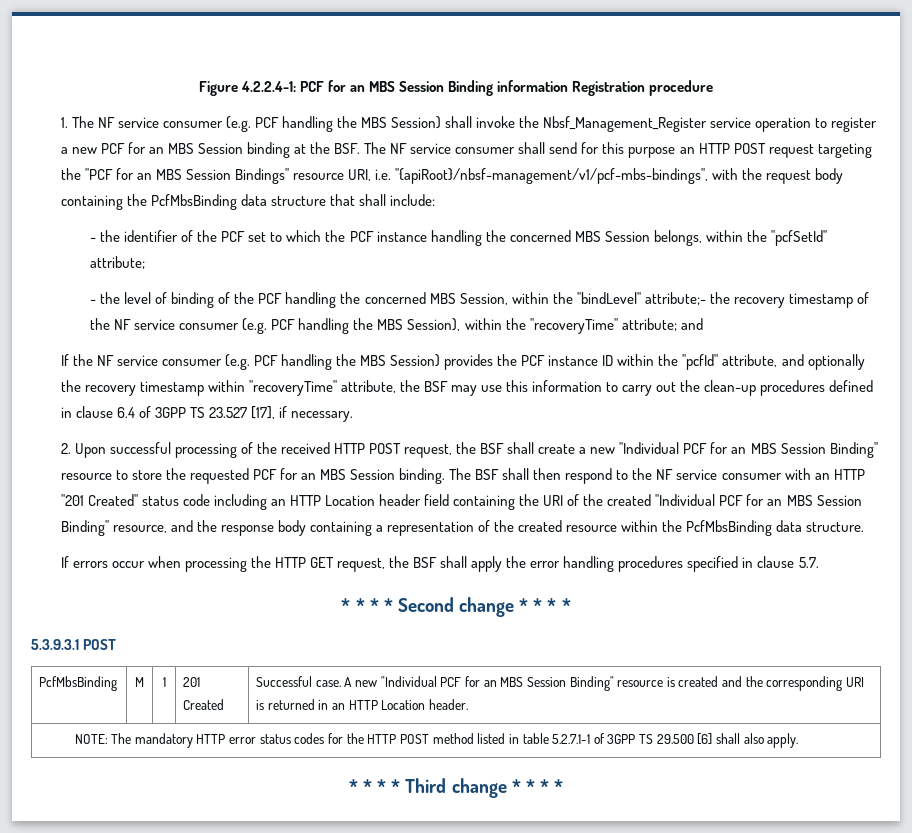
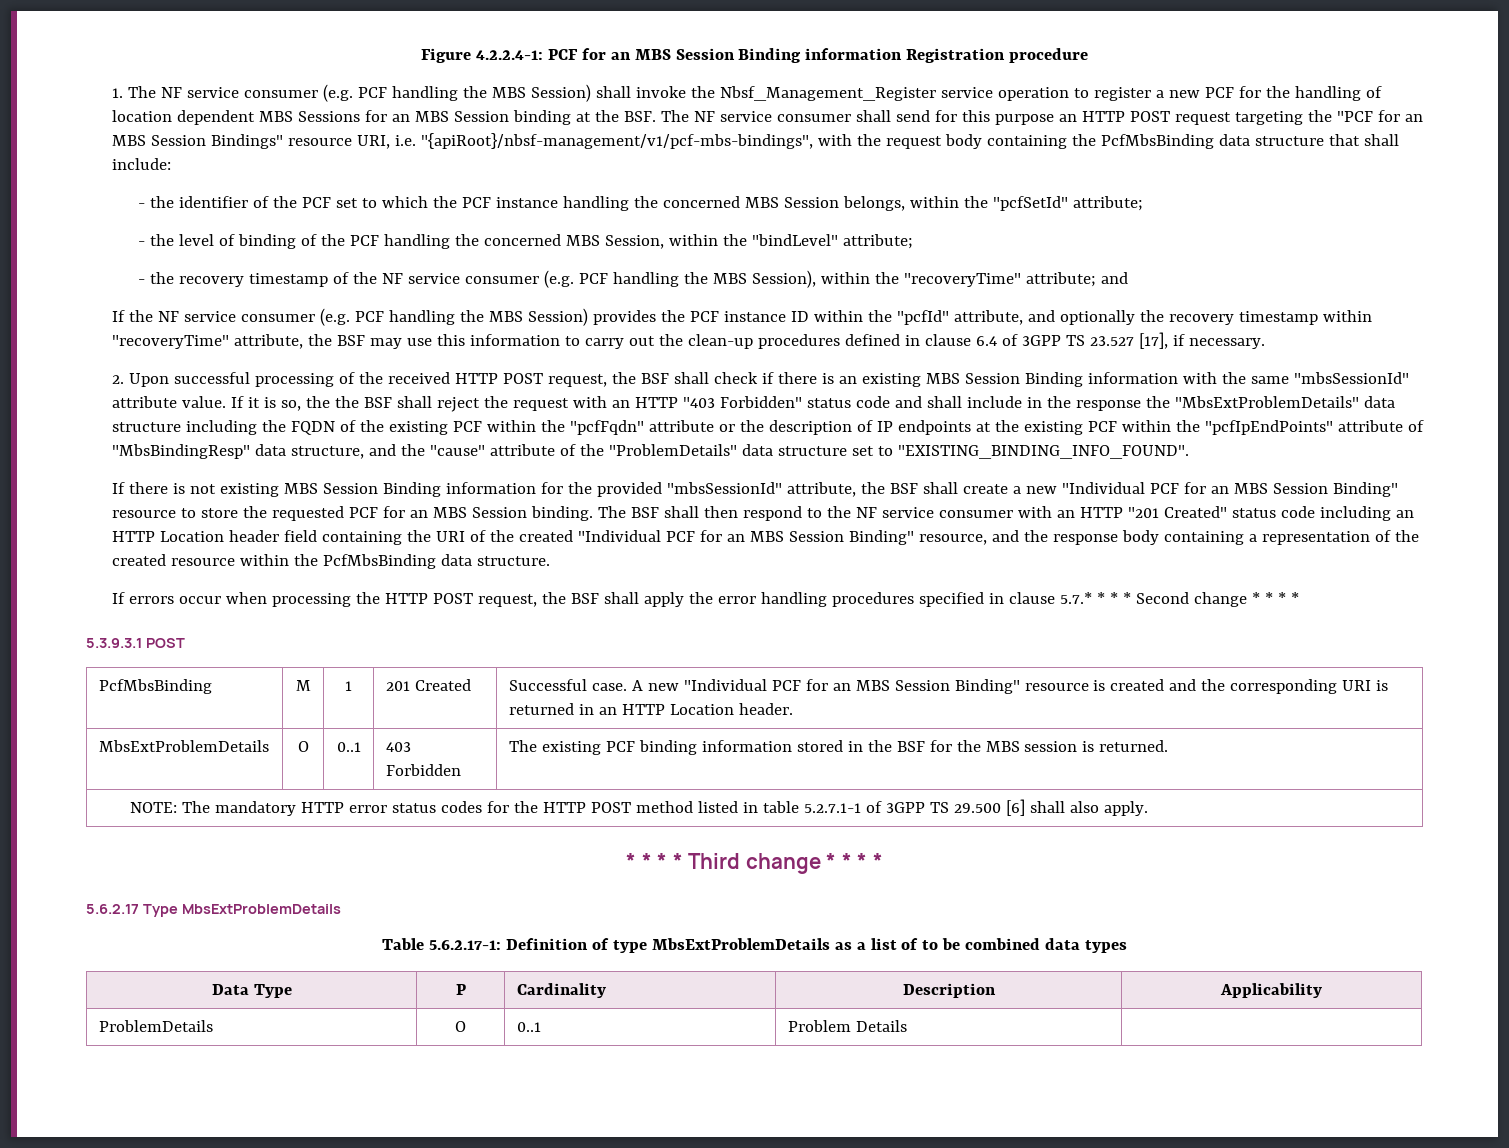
(146, 148) none -> [1265,86,1382,101] [111,110,387,125] the handling of location dependent MBS Sessions for
[644,292,706,305] attribute;- -> [842,234,913,249] [137,279,145,284] attribute; // -
(535, 448) none -> [713,372,1409,387] [111,396,1395,412] [111,420,1424,435] [111,444,1189,459] [111,482,958,497] check if there is an existing MBS Session Binding information with the same "mbsSessionId" attribute value. If it is so, the the BSF shall reject the request with an HTTP "403 Forbidden" status code and shall include in the response the "MbsExtProblemDetails" data structure including the FQDN of the existing PCF within the "pcfFqdn" attribute or the description of IP endpoints at the existing PCF within the "pcfIpEndPoints" attribute of "MbsBindingResp" data structure, and the "cause" attribute of the "ProblemDetails" data structure set to "EXISTING_BINDING_INFO_FOUND". // If there is not existing MBS Session Binding information for the provided "mbsSessionId" attribute, the BSF shall
[309,557,334,568] GET -> [432,593,473,604] POST
[798,557,819,568] [341,598,351,612] 5.7. // * -> [1059,592,1092,604] 5.7.*
(468, 704) none -> [98,740,269,752] [297,741,309,752] [336,742,361,752] [385,742,411,752] [385,764,461,776] [508,740,1169,755] // MbsExtProblemDetails | O | 0..1 | 403 Forbidden | The existing PCF binding information stored in the BSF for the MBS session is returned.
(564, 786) none -> [86,904,341,917] [381,938,1128,953] [211,984,292,998] [455,984,466,995] [516,983,606,998] [902,983,996,998] [1220,983,1322,998] [98,1020,213,1032] [455,1021,466,1032] [516,1022,541,1032] [787,1020,907,1032] // 5.6.2.17 Type MbsExtProblemDetails // Table 5.6.2.17-1: Definition of type MbsExtProblemDetails as a list of to be combined data types // Data Type | P | Cardinality | Description | Applicability // ProblemDetails | O | 0..1 | Problem Details |

